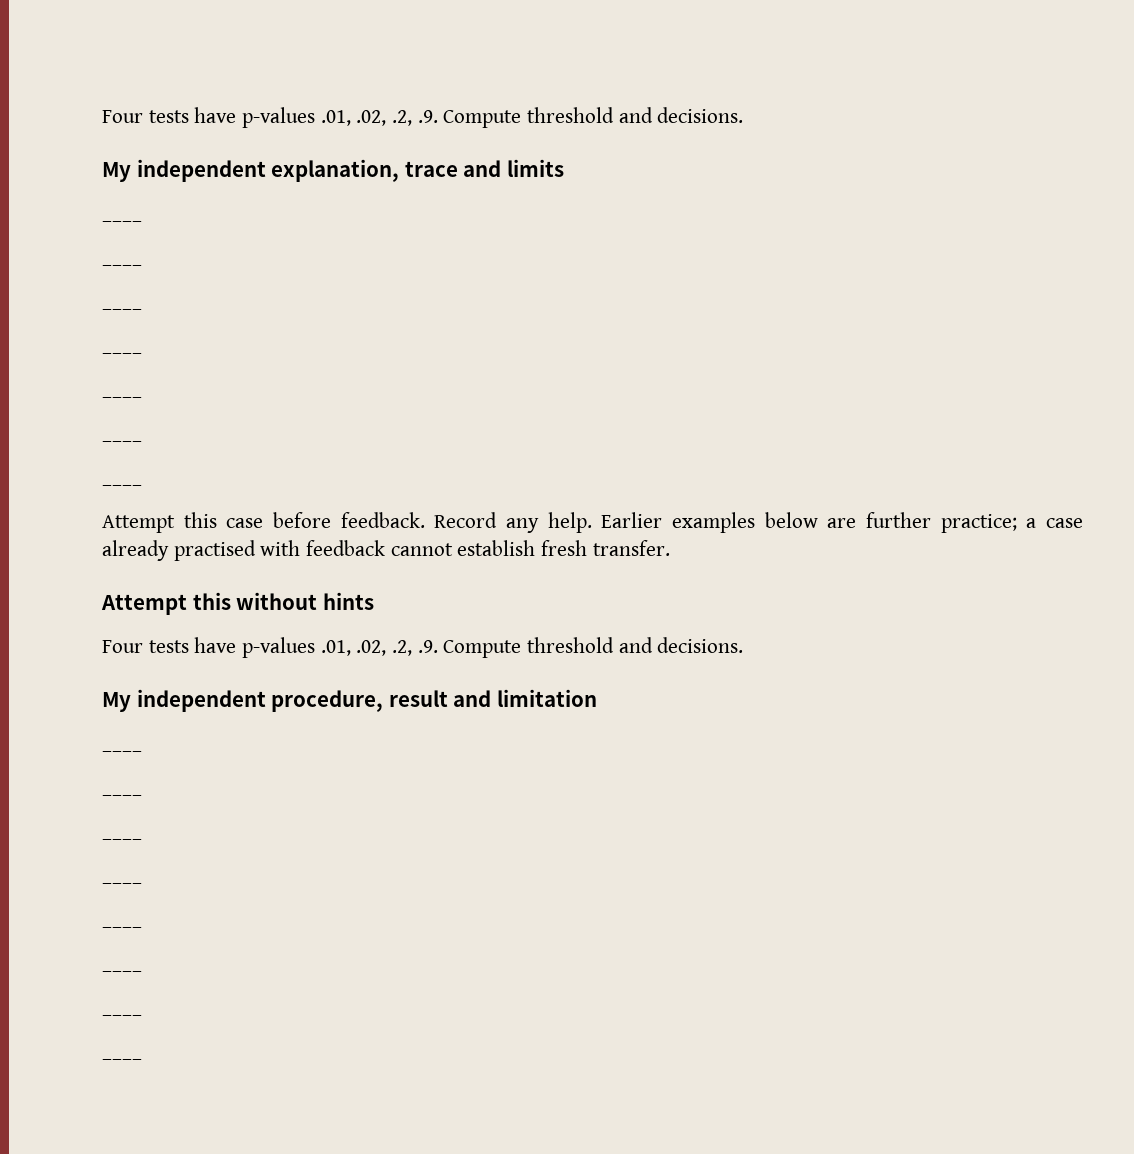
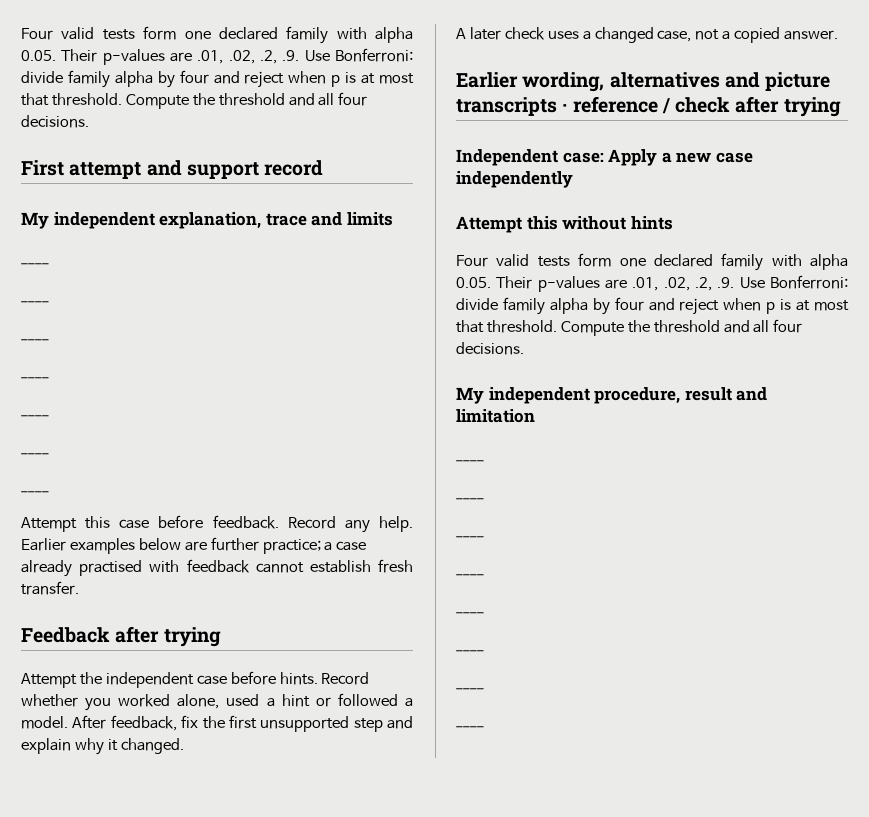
[102,107,744,128] Four tests have p-values .01, .02, .2, .9. Compute threshold and decisions. -> [21,26,413,44] [21,48,413,65] [21,70,415,88] [21,92,368,109] [21,115,89,128] [21,160,324,179] Four valid tests form one declared family with alpha 0.05. Their p-values are .01, .02, .2, .9. Use Bonferroni: divide family alpha by four and reject when p is at most that threshold. Compute the threshold and all four decisions. // First attempt and support record
(670, 548) none -> [21,626,221,647] [21,671,370,688] [21,693,413,711] [21,715,413,732] [21,738,184,755] [456,27,839,43] [456,72,831,92] [456,96,841,117] [456,149,753,166] [456,171,573,188] // Feedback after trying // Attempt the independent case before hints. Record whether you worked alone, used a hint or followed a model. After feedback, fix the first unsupported step and explain why it changed. // A later check uses a changed case, not a copied answer. // Earlier wording, alternatives and picture transcripts · reference / check after trying // Independent case: Apply a new case independently
[148,637,653,658] tests have p-values .01, .02, .2, .9. Compute threshold and -> [496,253,848,271] [456,275,848,292] [456,297,850,315] [456,319,803,336] valid tests form one declared family with alpha 0.05. Their p-values are .01, .02, .2, .9. Use Bonferroni: divide family alpha by four and reject when p is at most that threshold. Compute the threshold and all four

